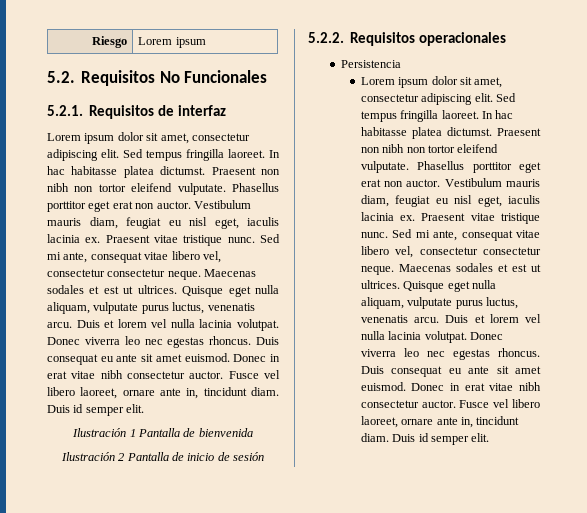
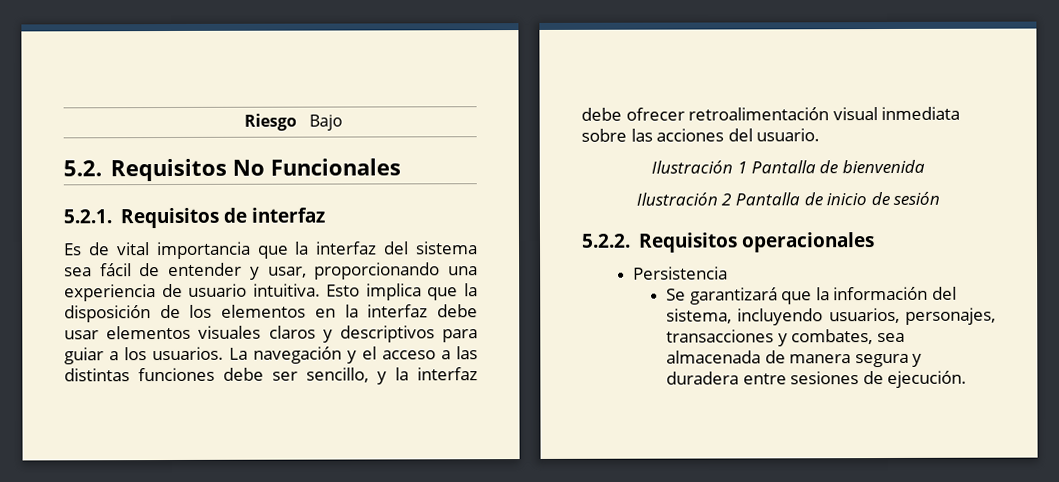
[138,37,206,48] Lorem ipsum -> [309,114,344,131] Bajo
[47,132,250,144] [47,149,280,161] [47,166,280,178] [47,183,279,195] [47,200,251,212] [47,217,279,229] [47,234,280,246] [47,251,221,263] [47,269,257,280] [47,285,279,297] [47,302,255,314] [47,319,279,331] [47,336,279,348] [47,353,280,365] [47,370,280,379] [47,387,279,399] [47,404,145,416] Lorem ipsum dolor sit amet, consectetur adipiscing elit. Sed tempus fringilla laoreet. In hac habitasse platea dictumst. Praesent non nibh non tortor eleifend vulputate. Phasellus porttitor eget erat non auctor. Vestibulum mauris diam, feugiat eu nisl eget, iaculis lacinia ex. Praesent vitae tristique nunc. Sed mi ante, consequat vitae libero vel, consectetur consectetur neque. Maecenas sodales et est ut ultrices. Quisque eget nulla aliquam, vulputate purus luctus, venenatis arcu. Duis et lorem vel nulla lacinia volutpat. Donec viverra leo nec egestas rhoncus. Duis consequat eu ante sit amet euismod. Donec in erat vitae nibh consectetur auctor. Fusce vel libero laoreet, ornare ante in, tincidunt diam. Duis id semper elit. -> [64,241,478,260] [64,262,479,280] [64,283,478,302] [64,304,479,323] [64,325,478,343] [64,346,478,365] [64,367,478,385] [581,106,961,121] [581,128,821,142] Es de vital importancia que la interfaz del sistema sea fácil de entender y usar, proporcionando una experiencia de usuario intuitiva. Esto implica que la disposición de los elementos en la interfaz debe usar elementos visuales claros y descriptivos para guiar a los usuarios. La navegación y el acceso a las distintas funciones debe ser sencillo, y la interfaz debe ofrecer retroalimentación visual inmediata sobre las acciones del usuario.
[360,76,503,88] [360,93,516,105] [360,110,514,122] [360,127,541,139] [360,144,499,153] [360,161,541,173] [360,178,540,187] [360,195,540,207] [360,212,540,224] [360,229,540,241] [360,246,541,258] [360,263,541,275] [360,280,496,292] [360,297,518,309] [360,314,541,323] [360,331,503,343] [360,348,540,360] [360,366,541,377] [360,382,541,391] [360,399,540,408] [360,416,520,428] [360,433,490,445] Lorem ipsum dolor sit amet, consectetur adipiscing elit. Sed tempus fringilla laoreet. In hac habitasse platea dictumst. Praesent non nibh non tortor eleifend vulputate. Phasellus porttitor eget erat non auctor. Vestibulum mauris diam, feugiat eu nisl eget, iaculis lacinia ex. Praesent vitae tristique nunc. Sed mi ante, consequat vitae libero vel, consectetur consectetur neque. Maecenas sodales et est ut ultrices. Quisque eget nulla aliquam, vulputate purus luctus, venenatis arcu. Duis et lorem vel nulla lacinia volutpat. Donec viverra leo nec egestas rhoncus. Duis consequat eu ante sit amet euismod. Donec in erat vitae nibh consectetur auctor. Fusce vel libero laoreet, ornare ante in, tincidunt diam. Duis id semper elit. -> [665,286,957,305] [665,307,996,326] [665,329,905,347] [665,350,923,368] [665,370,968,389] Se garantizará que la información del sistema, incluyendo usuarios, personajes, transacciones y combates, sea almacenada de manera segura y duradera entre sesiones de ejecución.

